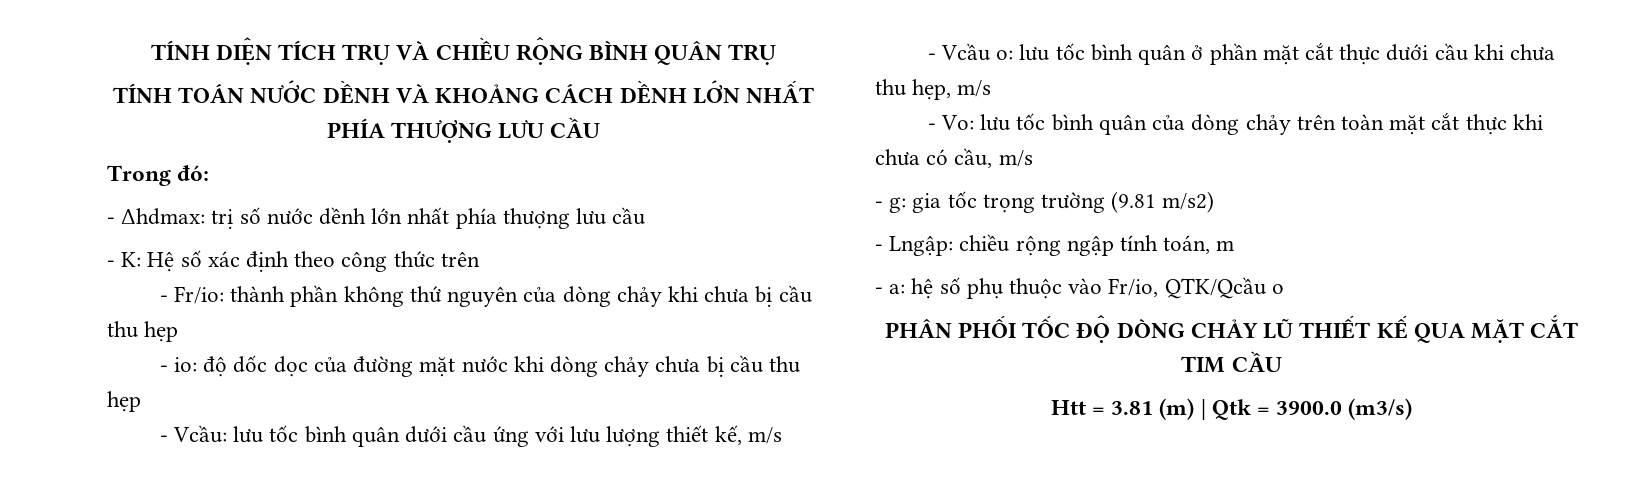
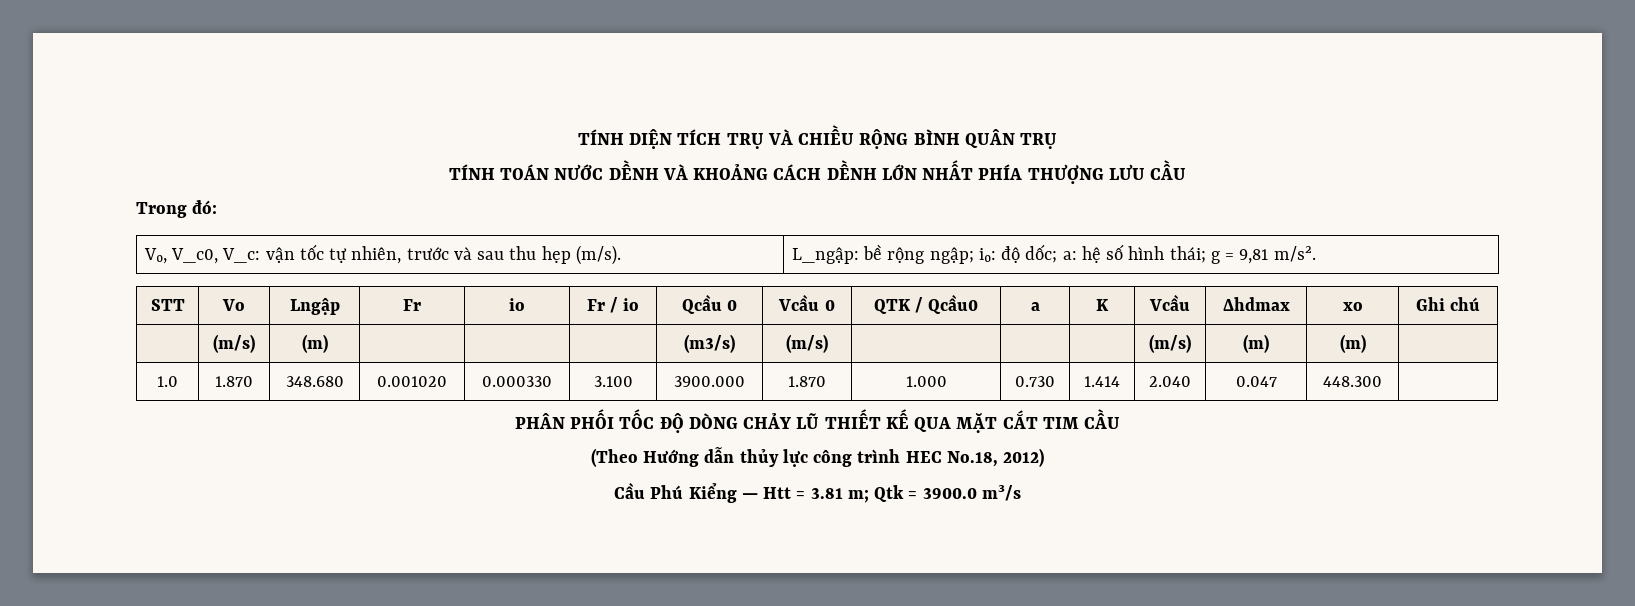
[107,207,646,229] [107,250,480,272] [159,285,812,307] [107,321,179,342] [159,355,800,377] [107,391,141,412] [159,425,782,447] [927,42,1555,65] [875,79,992,100] [927,112,1543,135] [875,148,1033,168] [875,191,1215,213] [875,234,1235,256] [875,277,1284,299] // - Δhdmax: trị số nước dềnh lớn nhất phía thượng lưu cầu // - K: Hệ số xác định theo công thức trên // - Fr/io: thành phần không thứ nguyên của dòng chảy khi chưa bị cầu thu hẹp // - io: độ dốc dọc của đường mặt nước khi dòng chảy chưa bị cầu thu hẹp // - Vcầu: lưu tốc bình quân dưới cầu ứng với lưu lượng thiết kế, m/s // - Vcầu o: lưu tốc bình quân ở phần mặt cắt thực dưới cầu khi chưa thu hẹp, m/s // - Vo: lưu tốc bình quân của dòng chảy trên toàn mặt cắt thực khi chưa có cầu, m/s // - g: gia tốc trọng trường (9.81 m/s2) // - Lngập: chiều rộng ngập tính toán, m // - a: hệ số phụ thuộc vào Fr/io, QTK/Qcầu o -> [143,244,621,265] [791,244,1316,264] [150,299,185,311] [222,299,245,311] [289,297,340,315] [403,299,421,311] [509,298,525,311] [586,297,640,313] [681,295,738,314] [778,295,835,311] [873,295,979,314] [1030,302,1040,311] [1096,299,1109,311] [1149,295,1190,311] [1222,297,1290,311] [1342,302,1363,311] [1415,297,1481,311] [213,334,255,353] [301,334,328,353] [684,334,735,353] [786,334,828,353] [1149,334,1191,353] [1243,334,1269,353] [1339,334,1366,353] [157,376,178,387] [215,376,253,387] [285,376,344,387] [377,376,447,387] [482,376,552,387] [593,376,633,387] [674,376,745,387] [788,376,826,387] [905,376,947,387] [1015,376,1055,387] [1084,376,1120,387] [1149,376,1191,387] [1235,376,1277,387] [1323,376,1382,387] // V₀, V_c0, V_c: vận tốc tự nhiên, trước và sau thu hẹp (m/s). | L_ngập: bề rộng ngập; i₀: độ dốc; a: hệ số hình thái; g = 9,81 m/s². // STT | Vo | Lngập | Fr | io | Fr / io | Qcầu 0 | Vcầu 0 | QTK / Qcầu0 | a | K | Vcầu | Δhdmax | xo | Ghi chú // | (m/s) | (m) | | | | (m3/s) | (m/s) | | | | (m/s) | (m) | (m) | // 1.0 | 1.870 | 348.680 | 0.001020 | 0.000330 | 3.100 | 3900.000 | 1.870 | 1.000 | 0.730 | 1.414 | 2.040 | 0.047 | 448.300 |
(1282, 361) none -> [590,447,1045,467] [614,483,758,503] (Theo Hướng dẫn thủy lực công trình HEC No.18, 2012) // Cầu Phú Kiểng —
[1159,398,1206,420] (m) | -> [847,490,869,503] m;
[1348,398,1413,420] (m3/s) -> [981,485,1021,501] m³/s

